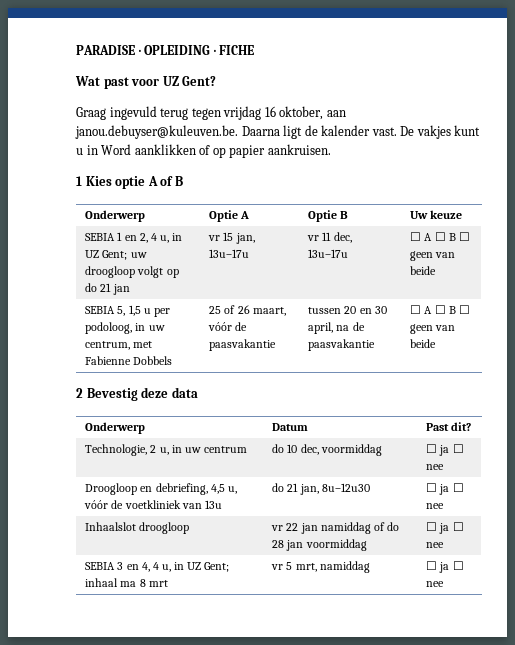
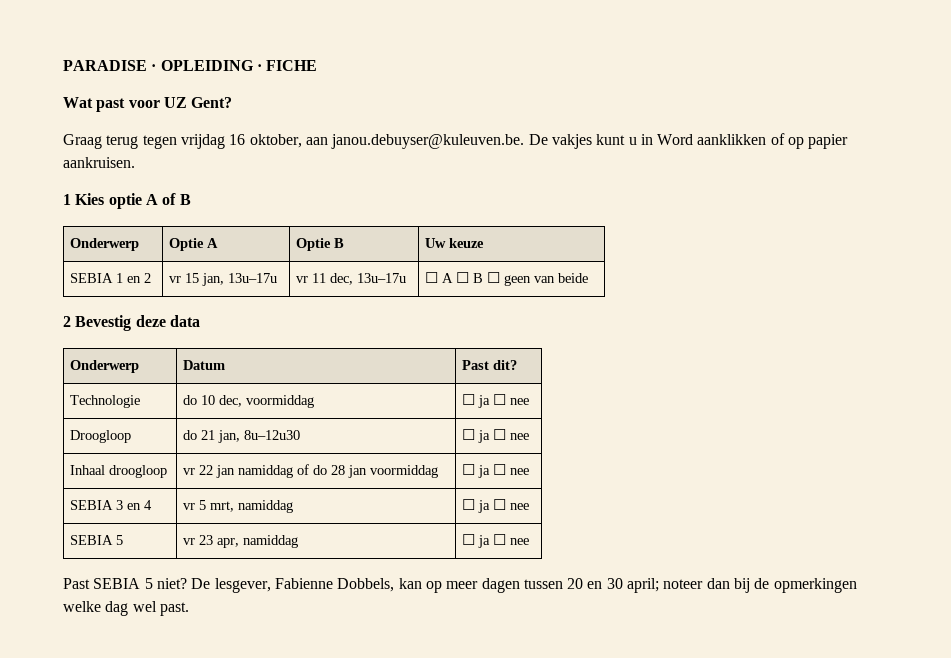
[109,106,157,120] ingevuld -> (102, 141) none
[241,125,397,139] Daarna ligt de kalender vast. -> (525, 141) none
[139,233,182,243] [85,250,147,260] [85,266,179,278] [85,283,130,295] 2, 4 u, in UZ Gent; uw droogloop volgt op do 21 jan -> [144,273,152,283] 2
[85,305,170,317] [85,322,165,334] [85,341,153,350] [85,356,173,365] [209,305,286,316] [208,322,248,331] [209,339,277,351] [308,306,387,314] [308,322,365,334] [308,339,376,351] [410,305,470,314] [410,324,456,334] [410,339,437,348] // SEBIA 5, 1,5 u per podoloog, in uw centrum, met Fabienne Dobbels | 25 of 26 maart, vóór de paasvakantie | tussen 20 en 30 april, na de paasvakantie | ☐ A ☐ B ☐ geen van beide -> (589, 278) none
[85,444,247,456] Technologie, 2 u, in uw centrum -> [70,395,141,408] Technologie
[140,483,237,495] [84,500,222,509] en debriefing, 4,5 u, vóór de voetkliniek van 13u -> (132, 436) none
[85,522,137,531] Inhaalslot -> [70,465,106,475] Inhaal
[141,562,230,572] [85,578,168,587] 4, 4 u, in UZ Gent; inhaal ma 8 mrt -> [144,500,153,510] 4
(445, 584) none -> [70,535,124,545] [183,535,299,548] [462,534,530,548] [63,578,857,593] [63,601,189,616] // SEBIA 5 | vr 23 apr, namiddag | ☐ ja ☐ nee // Past SEBIA 5 niet? De lesgever, Fabienne Dobbels, kan op meer dagen tussen 20 en 30 april; noteer dan bij de opmerkingen welke dag wel past.

